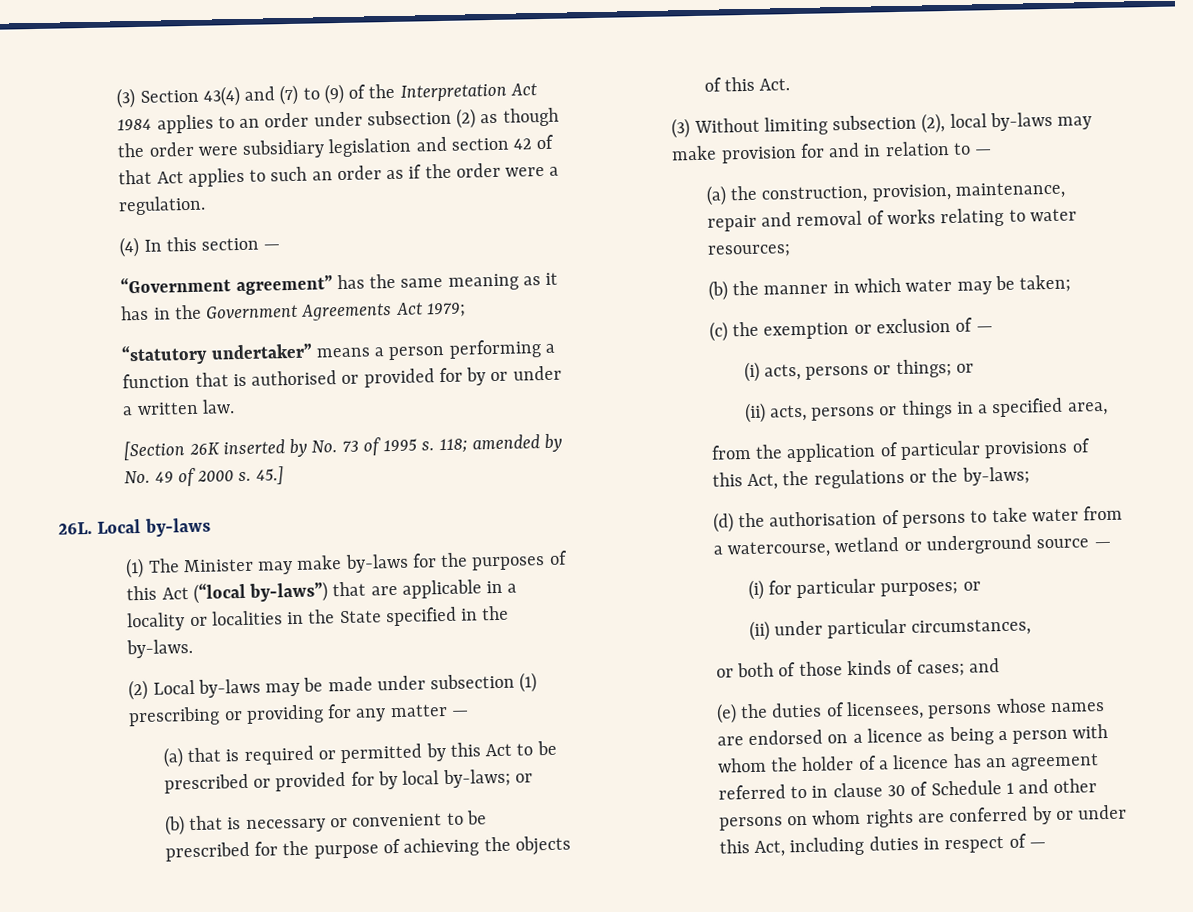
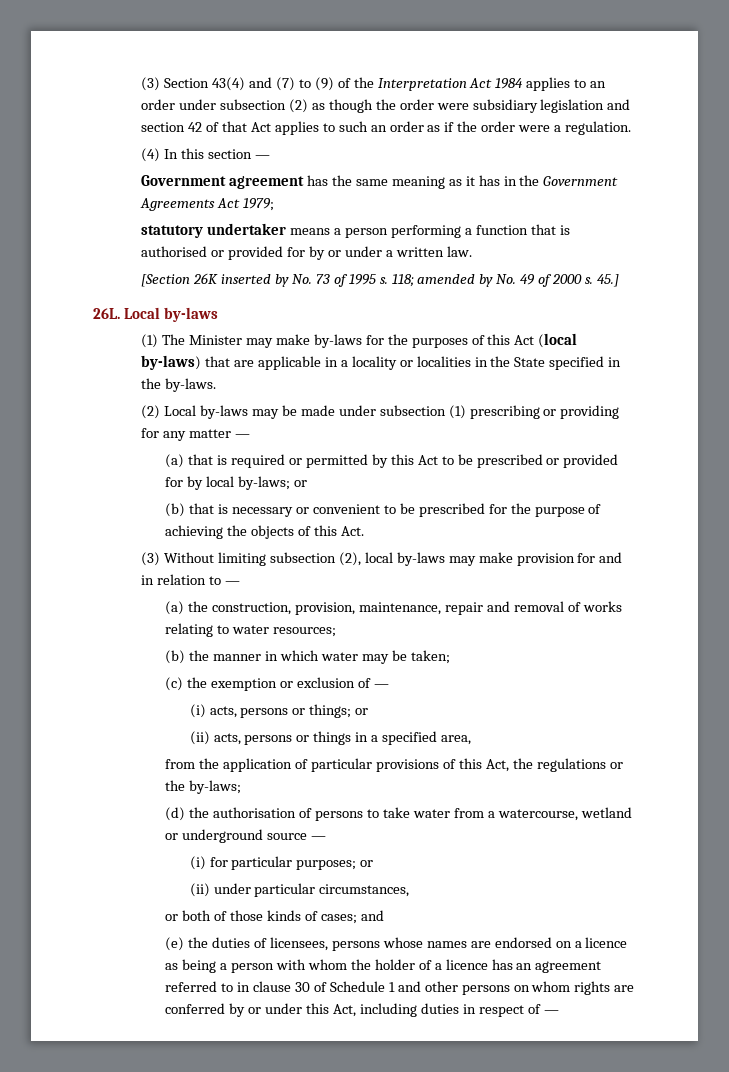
[120,275,333,296] “Government agreement” -> [141,175,305,189] Government agreement
[121,343,313,366] “statutory undertaker” -> [141,223,287,238] statutory undertaker
[192,581,329,604] (“local by-laws”) -> [538,333,578,348] [141,355,202,370] (local by-laws)

